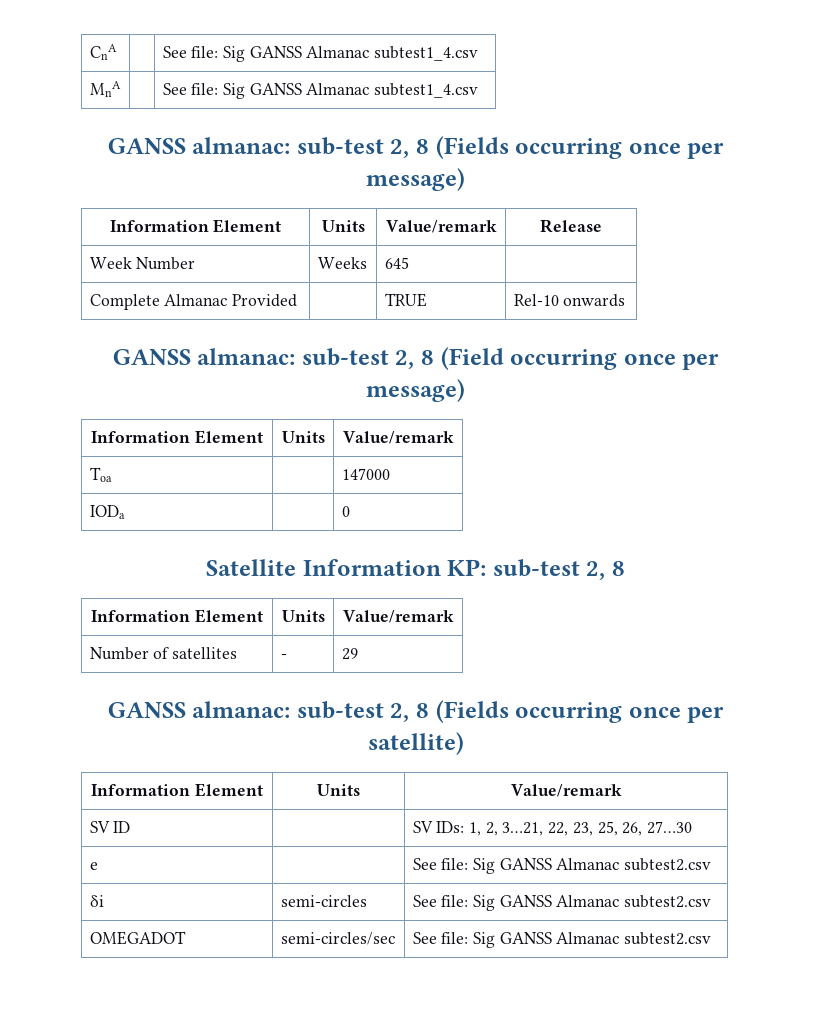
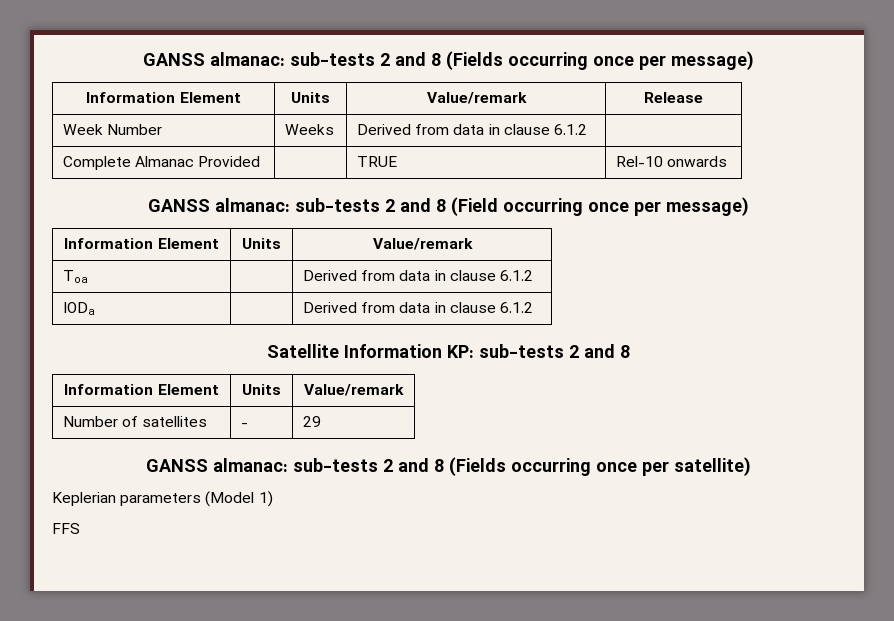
[89,44,117,60] [162,46,479,62] [89,81,121,97] [162,83,479,99] [107,137,410,158] CnA | | See file: Sig GANSS Almanac subtest1_4.csv // MnA | | See file: Sig GANSS Almanac subtest1_4.csv // GANSS almanac: sub-test 2, -> [142,52,426,66] GANSS almanac: sub-tests 2 and
[384,257,409,269] 645 -> [356,124,587,135] Derived from data in clause 6.1.2
[301,348,415,369] sub-test 2, -> [294,198,431,212] sub-tests 2 and
[341,468,390,480] [89,505,125,519] [341,506,350,517] 147000 // IODa | | 0 -> [302,270,533,281] [62,302,95,315] [302,302,533,313] Derived from data in clause 6.1.2 // IODa | | Derived from data in clause 6.1.2
[492,559,606,580] sub-test 2, -> [478,344,615,358] sub-tests 2 and
[296,701,410,722] sub-test 2, -> [292,458,429,472] sub-tests 2 and
[91,783,263,797] [317,784,360,796] [510,784,622,797] [89,821,131,833] [412,821,693,836] [89,862,98,870] [412,858,712,874] [89,895,104,907] [280,895,367,907] [412,895,712,911] [89,931,186,945] [280,932,395,945] [412,932,712,948] // Information Element | Units | Value/remark // SV ID | | SV IDs: 1, 2, 3…21, 22, 23, 25, 26, 27…30 // e | | See file: Sig GANSS Almanac subtest2.csv // δi | semi-circles | See file: Sig GANSS Almanac subtest2.csv // OMEGADOT | semi-circles/sec | See file: Sig GANSS Almanac subtest2.csv -> [52,491,273,507] [52,523,80,534] // Keplerian parameters (Model 1) // FFS

